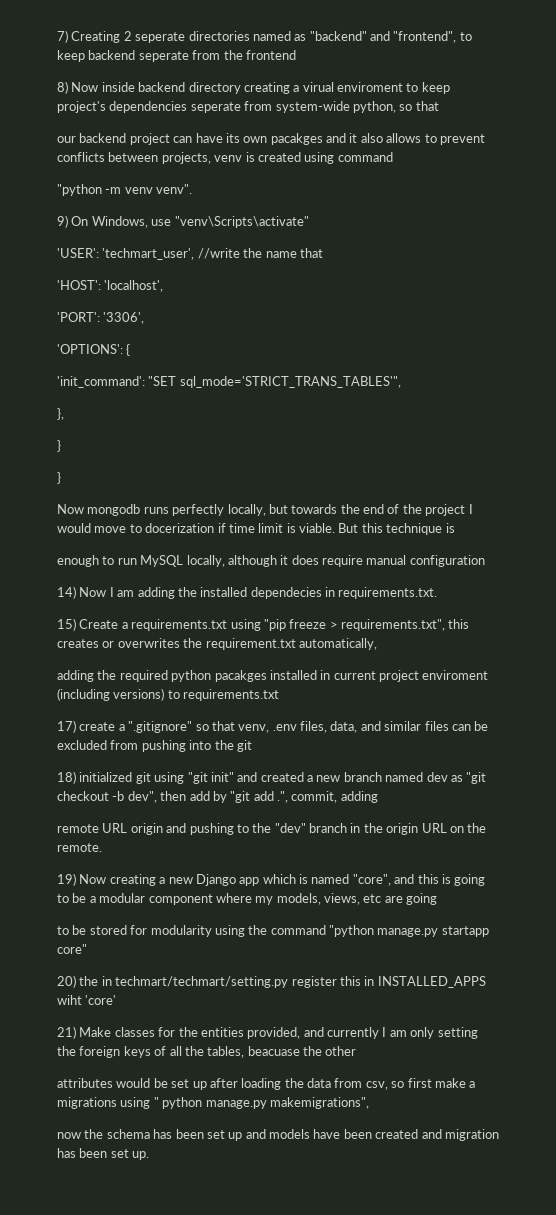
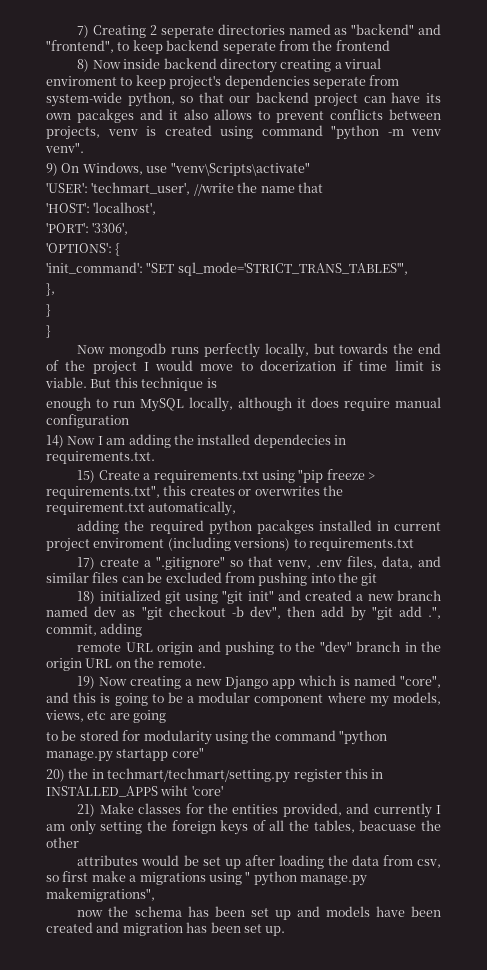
(439, 106) // -> (224, 97) none
(393, 157) // -> (323, 130) none

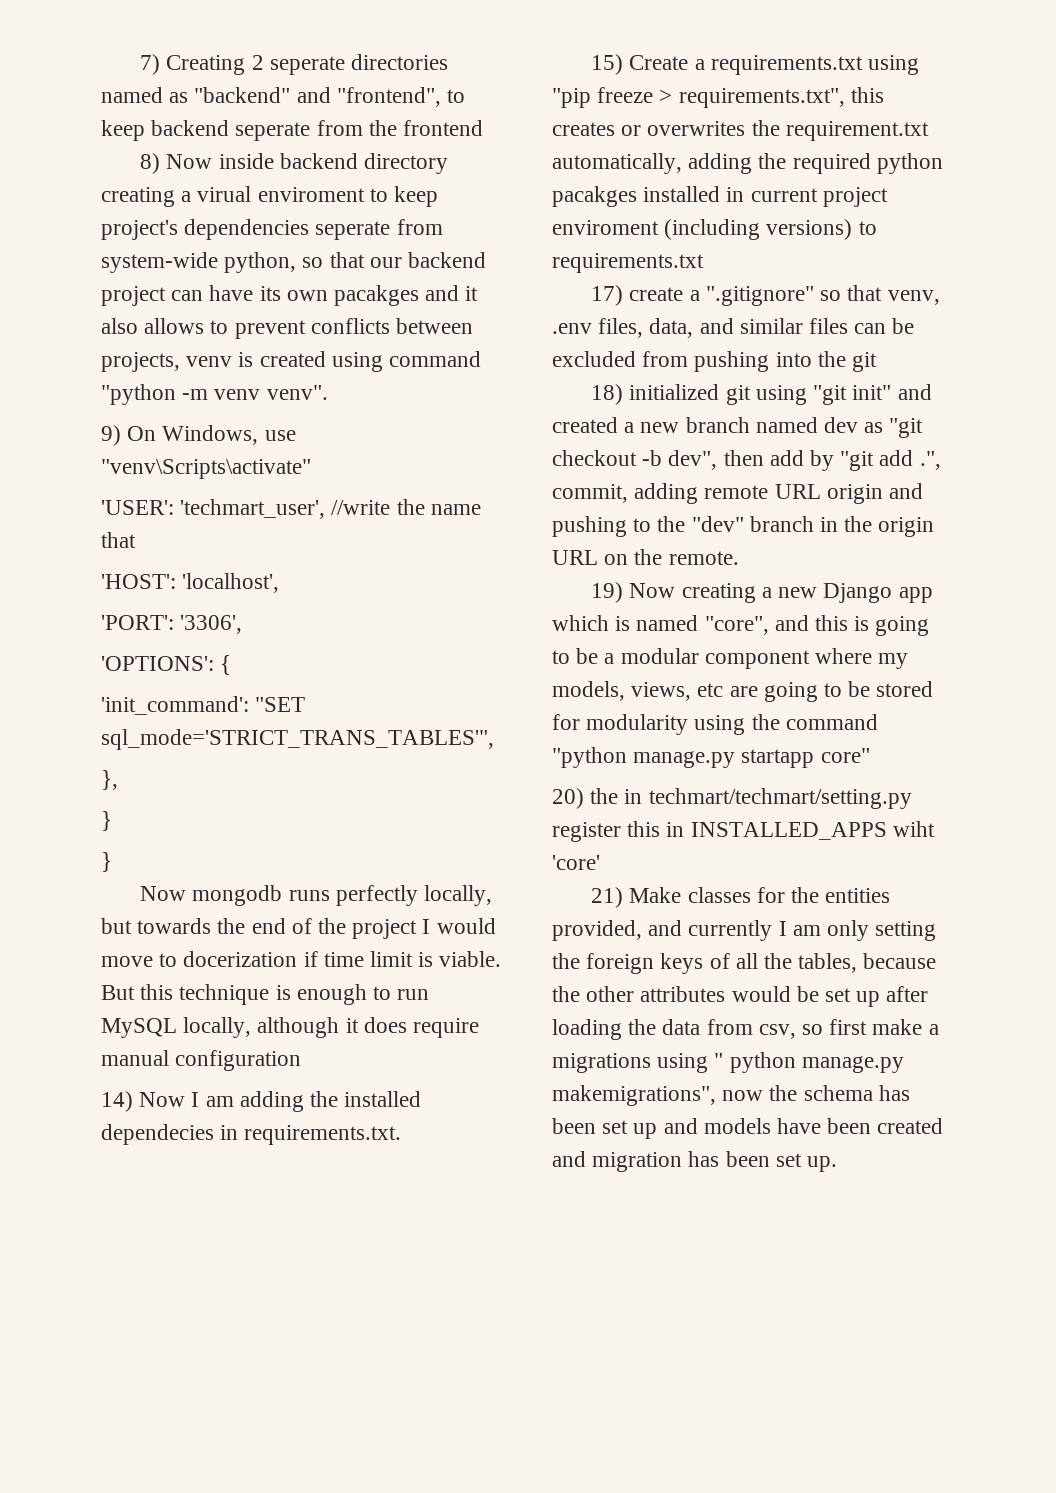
(217, 383) // -> (291, 992) none
(237, 508) // -> (682, 163) none
(143, 630) // -> (699, 493) none
(167, 716) // -> (818, 692) none
[359,820,417,831] beacuase -> [863,953,937,969] because
(79, 842) // -> (635, 994) none
(155, 895) // -> (716, 1095) none

